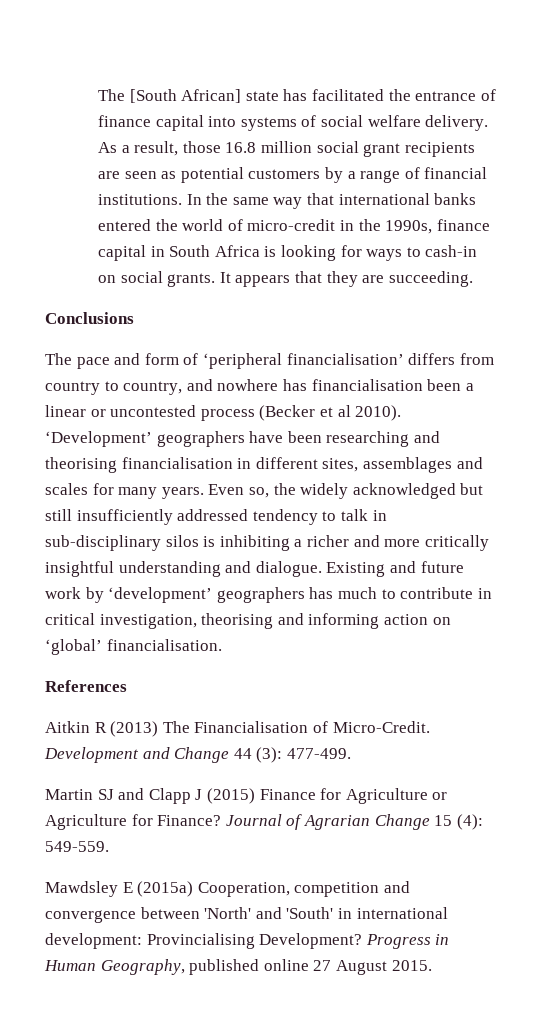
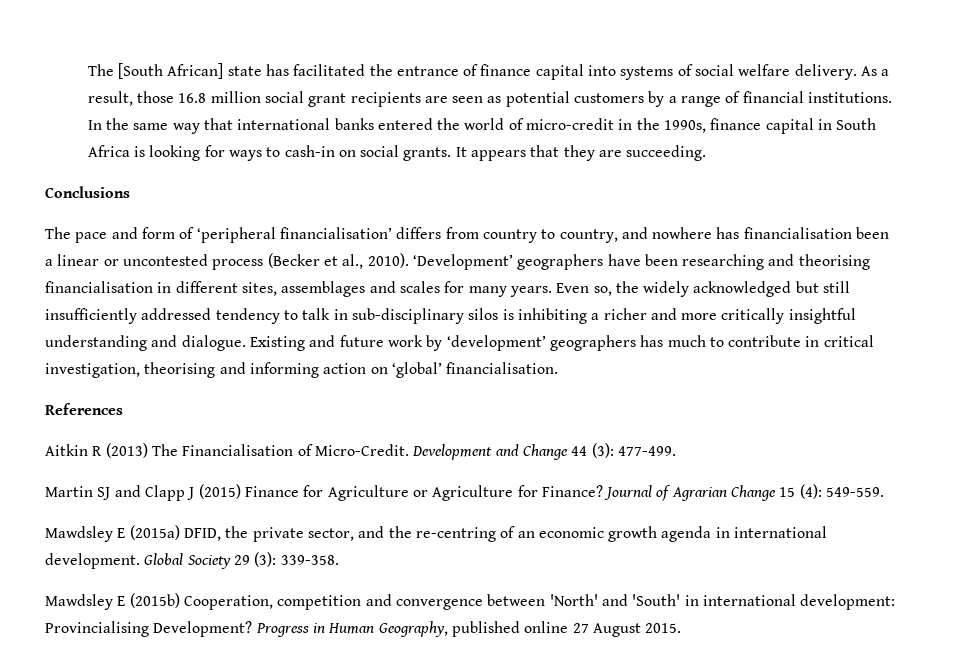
[337,405,351,417] al -> [342,254,364,269] al.,
(194, 889) none -> [183,526,828,542] [45,552,339,569] [45,593,180,610] DFID, the private sector, and the re-centring of an economic growth agenda in international development. Global Society 29 (3): 339-358. // Mawdsley E (2015b)

